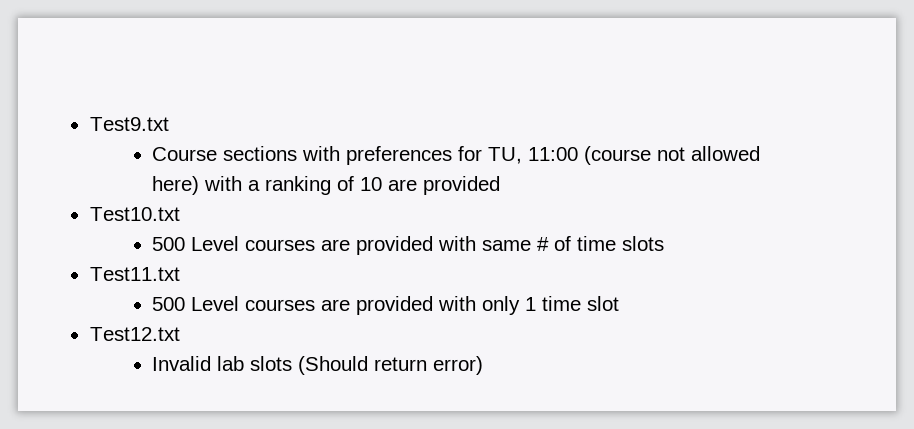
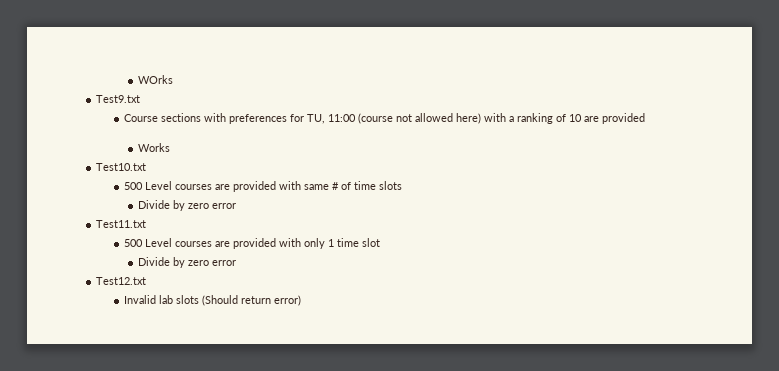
(89, 124) none -> [137,75,173,84] WOrks //
(501, 185) none -> [137,143,170,152] // Works
(665, 243) none -> [137,200,236,211] // Divide by zero error
(620, 303) none -> [137,257,236,268] // Divide by zero error

